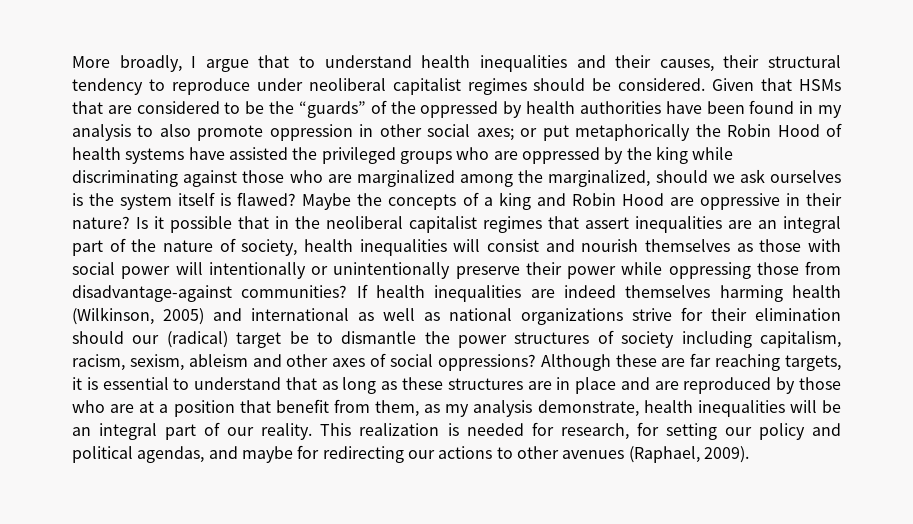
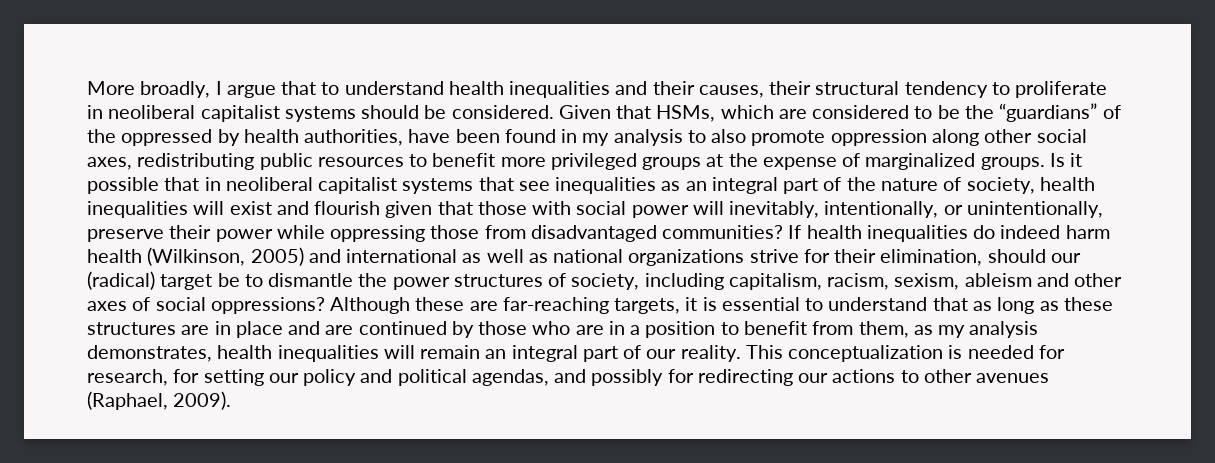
[171,78,527,95] reproduce under neoliberal capitalist regimes -> [1015,81,1108,98] [87,105,356,122] proliferate in neoliberal capitalist systems
[798,79,841,91] [72,101,103,114] HSMs that -> [656,105,774,122] HSMs, which
[298,101,366,118] “guards” -> [999,103,1098,122] “guardians”
[579,101,661,114] authorities -> [304,129,404,146] authorities,
[359,124,374,137] in -> [931,129,979,146] along
[476,123,843,141] [72,146,734,164] [72,169,841,187] [72,192,842,210] [72,216,130,229] axes; or put metaphorically the Robin Hood of health systems have assisted the privileged groups who are oppressed by the king while discriminating against those who are marginalized among the marginalized, should we ask ourselves is the system itself is flawed? Maybe the concepts of a king and Robin Hood are oppressive in their nature? -> [87,153,1045,170] axes, redistributing public resources to benefit more privileged groups at the expense of marginalized groups.
[295,216,752,233] the neoliberal capitalist regimes that assert inequalities are -> [225,177,681,194] neoliberal capitalist systems that see inequalities as
[487,239,753,252] consist and nourish themselves as -> [229,201,473,218] exist and flourish given that
[208,262,451,279] intentionally or unintentionally -> [729,201,1103,218] inevitably, intentionally, or unintentionally,
[72,285,232,302] disadvantage-against -> [530,225,657,242] disadvantaged
[530,285,783,302] are indeed themselves harming -> [973,225,1110,239] do indeed harm
[755,308,841,321] elimination -> [880,249,983,266] elimination,
[621,331,675,348] society -> [571,273,640,290] society,
[690,353,781,371] far reaching -> [502,297,609,314] far-reaching
[683,377,772,394] reproduced -> [358,321,447,335] continued
[139,401,155,413] at -> [608,321,625,335] in
[239,400,271,413] that -> [720,322,739,335] to
[537,400,841,417] demonstrate, health inequalities will be -> [87,345,481,362] demonstrates, health inequalities will remain
[359,423,440,436] realization -> [788,345,944,362] conceptualization
[241,446,293,463] maybe -> [591,369,664,386] possibly

